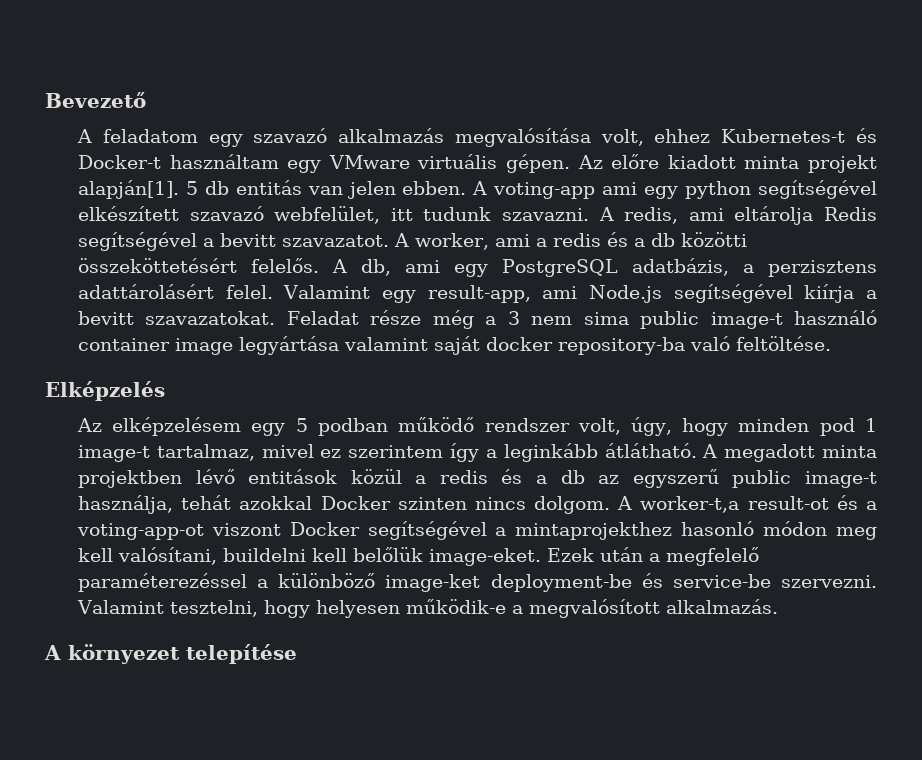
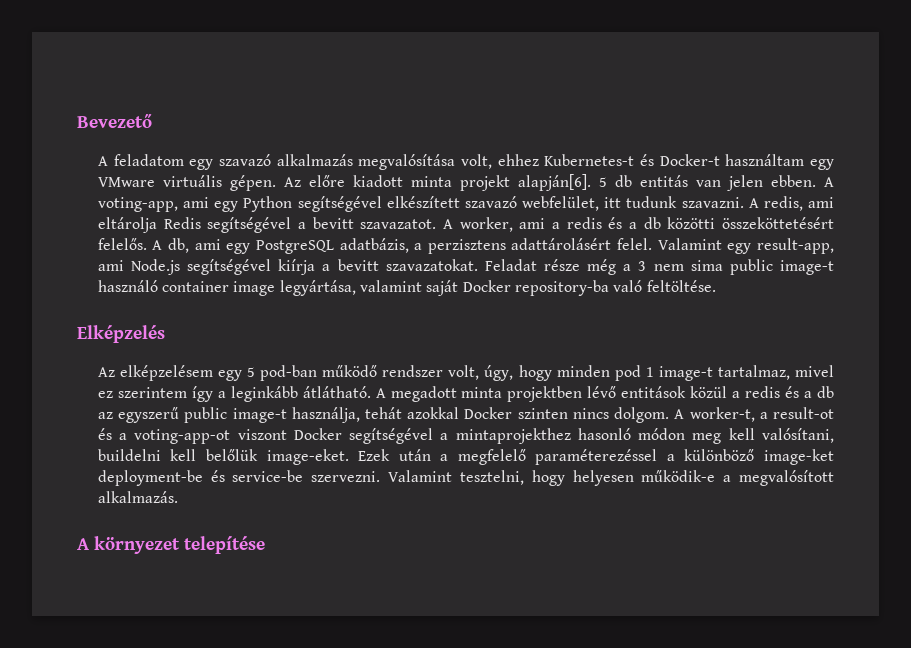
[77,180,179,199] alapján[1]. -> [517,174,591,191] alapján[6].
[493,181,752,199] voting-app ami egy python -> [97,196,293,212] voting-app, ami egy Python
[238,336,339,355] legyártása -> [279,280,356,296] legyártása,
[485,337,553,351] docker -> [462,280,511,292] Docker
[317,418,388,436] podban -> [260,365,318,381] pod-ban
[640,496,740,513] worker-t,a -> [689,407,768,422] worker-t, a

